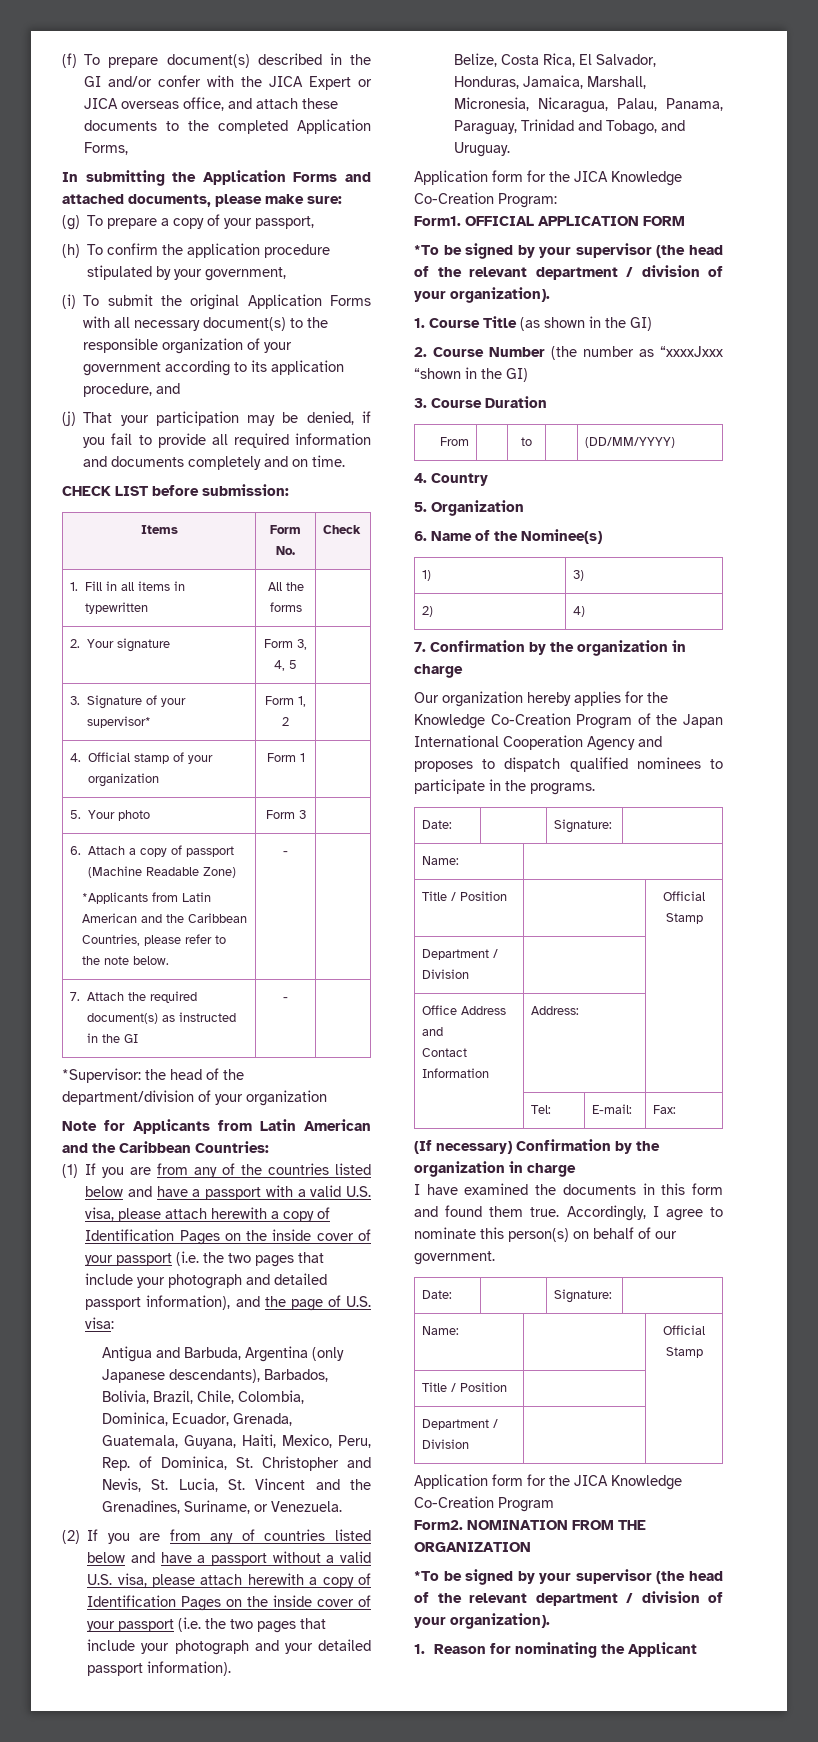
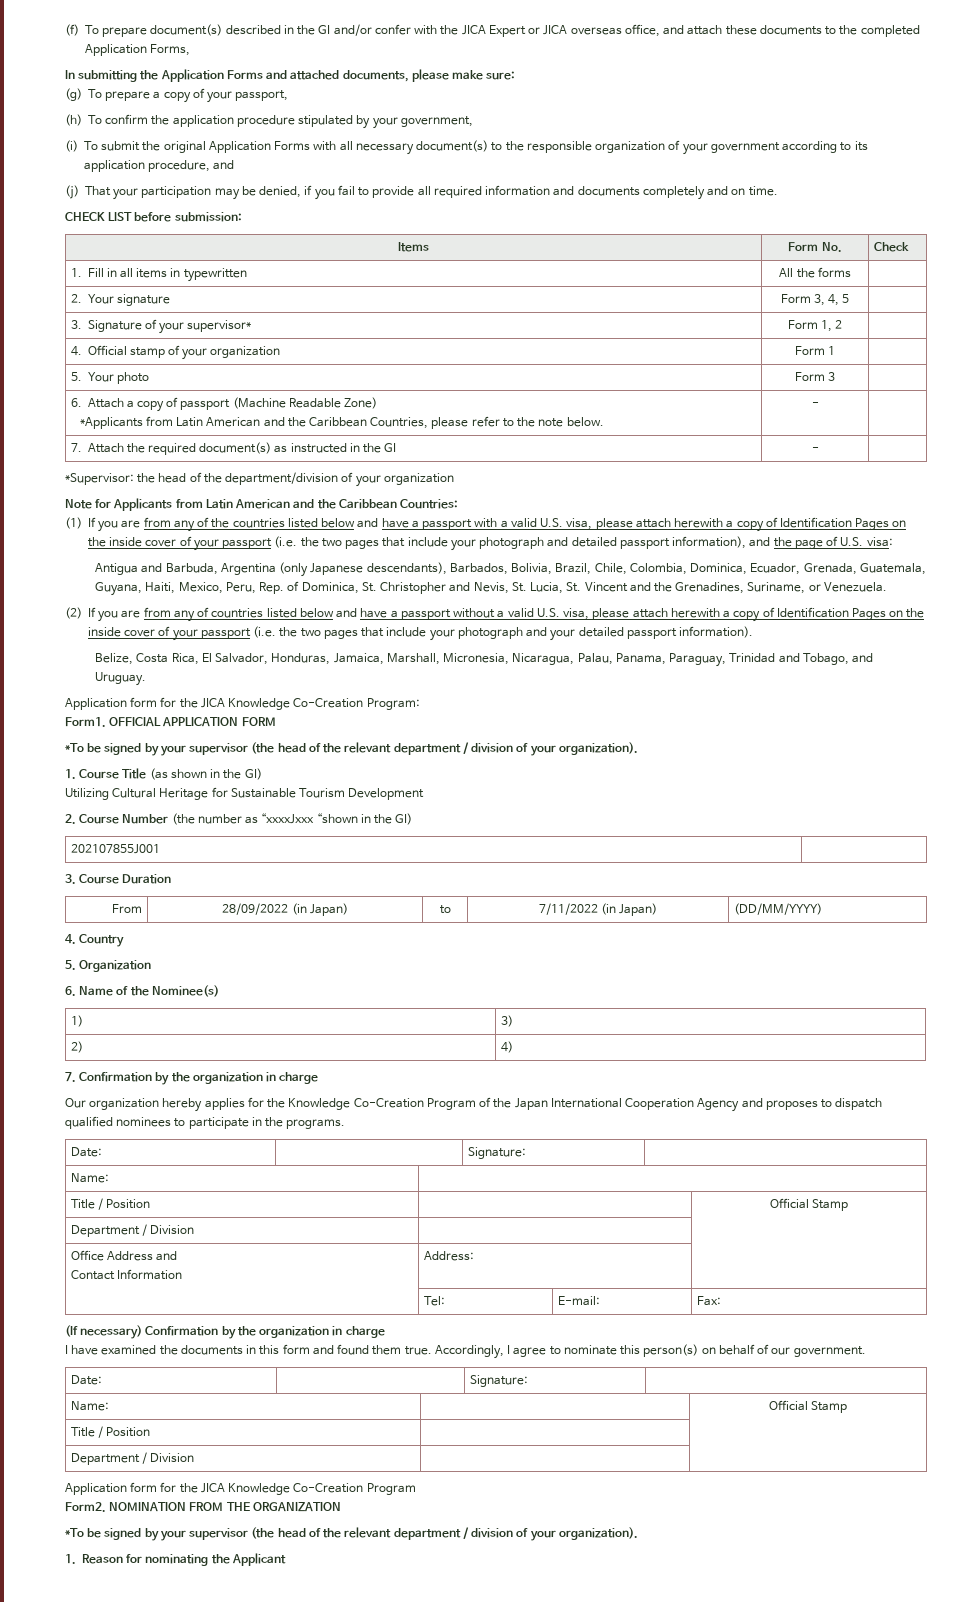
(652, 324) none -> [65,787,425,800] // Utilizing Cultural Heritage for Sustainable Tourism Development
(528, 375) none -> [70,844,160,854] // 202107855J001 |
[521,437,532,446] | to | -> [222,903,348,916] [439,905,451,914] [538,903,658,916] 28/09/2022 (in Japan) | to | 7/11/2022 (in Japan)

